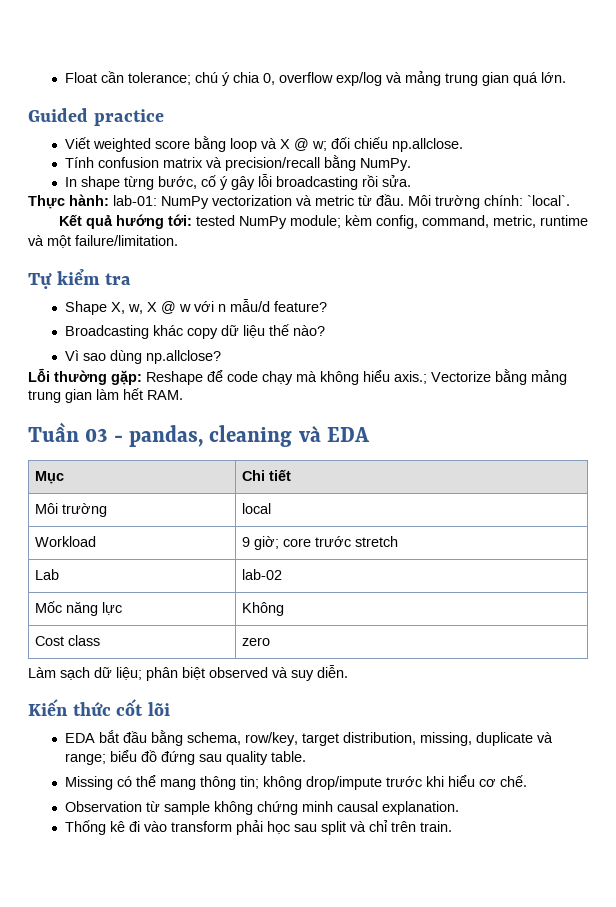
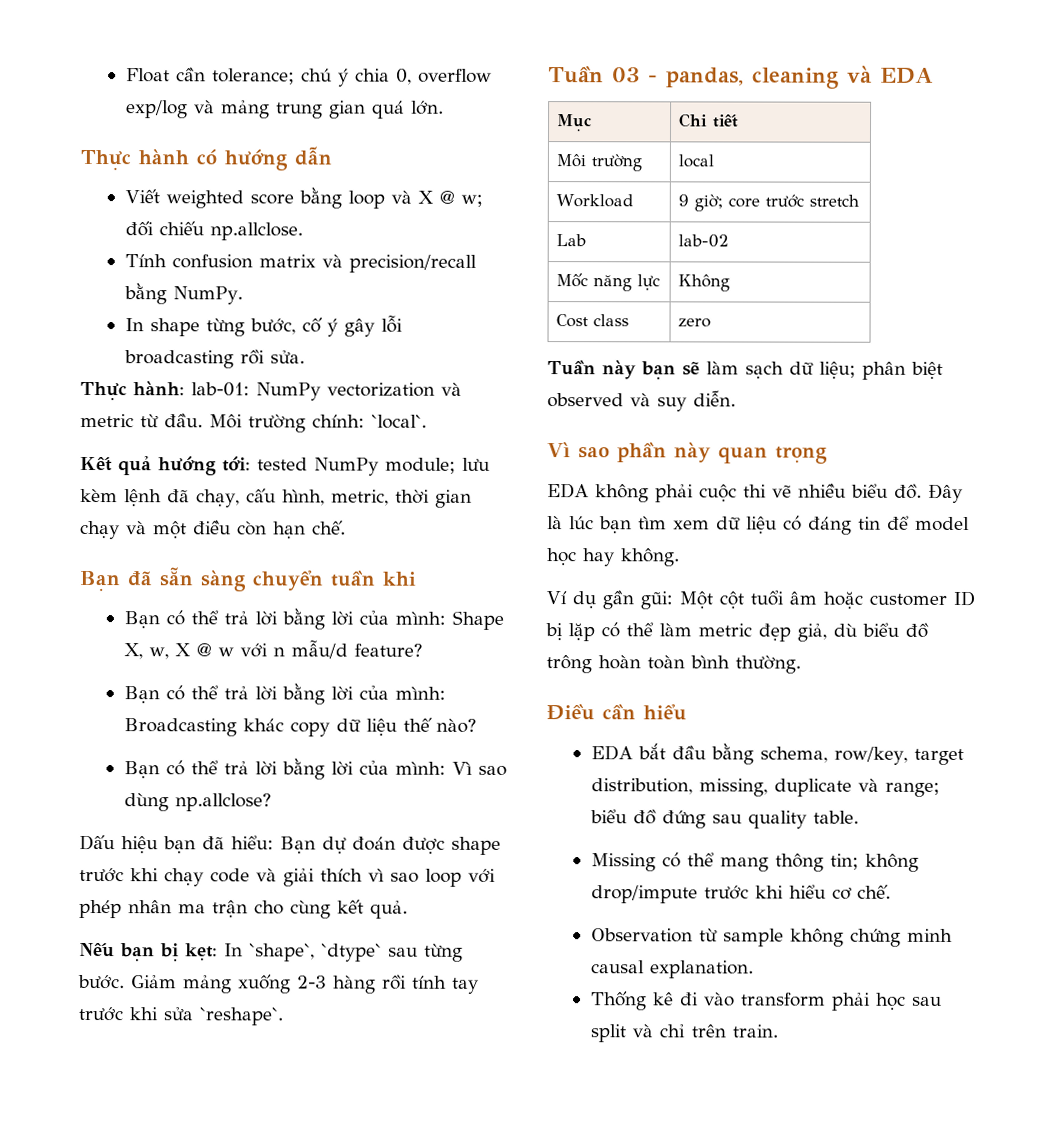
[28,108,164,126] Guided practice -> [80,146,332,171] Thực hành có hướng dẫn
[344,215,588,229] [28,235,178,248] [28,269,132,289] kèm config, command, metric, runtime và một failure/limitation. // Tự kiểm tra // -> [462,457,490,471] [80,488,472,508] [80,520,346,540] [79,567,416,592] [123,608,446,630] lưu kèm lệnh đã chạy, cấu hình, metric, thời gian chạy và một điều còn hạn chế. // Bạn đã sẵn sàng chuyển tuần khi // Bạn có thể trả lời bằng lời của mình:
(328, 306) none -> [123,683,446,705] Bạn có thể trả lời bằng lời của mình:
[65,350,222,364] [28,368,567,385] [28,388,183,403] Vì sao dùng np.allclose? // Lỗi thường gặp: Reshape để code chạy mà không hiểu axis.; Vectorize bằng mảng trung gian làm hết RAM. -> [123,758,507,780] [123,793,272,812] [79,834,501,855] [79,867,496,887] [79,899,408,919] [79,942,463,962] [78,974,479,994] [78,1006,284,1026] Bạn có thể trả lời bằng lời của mình: Vì sao dùng np.allclose? // Dấu hiệu bạn đã hiểu: Bạn dự đoán được shape trước khi chạy code và giải thích vì sao loop với phép nhân ma trận cho cùng kết quả. // Nếu bạn bị kẹt: In `shape`, `dtype` sau từng bước. Giảm mảng xuống 2-3 hàng rồi tính tay trước khi sửa `reshape`.
[28,667,56,678] Làm -> [547,360,739,380] Tuần này bạn sẽ làm
[28,699,170,716] Kiến thức cốt lõi -> [547,442,828,464] [547,483,963,503] [547,515,970,535] [547,548,680,567] [546,590,975,610] [545,622,929,642] [546,655,801,674] [546,704,687,721] Vì sao phần này quan trọng // EDA không phải cuộc thi vẽ nhiều biểu đồ. Đây là lúc bạn tìm xem dữ liệu có đáng tin để model học hay không. // Ví dụ gần gũi: Một cột tuổi âm hoặc customer ID bị lặp có thể làm metric đẹp giả, dù biểu đồ trông hoàn toàn bình thường. // Điều cần hiểu

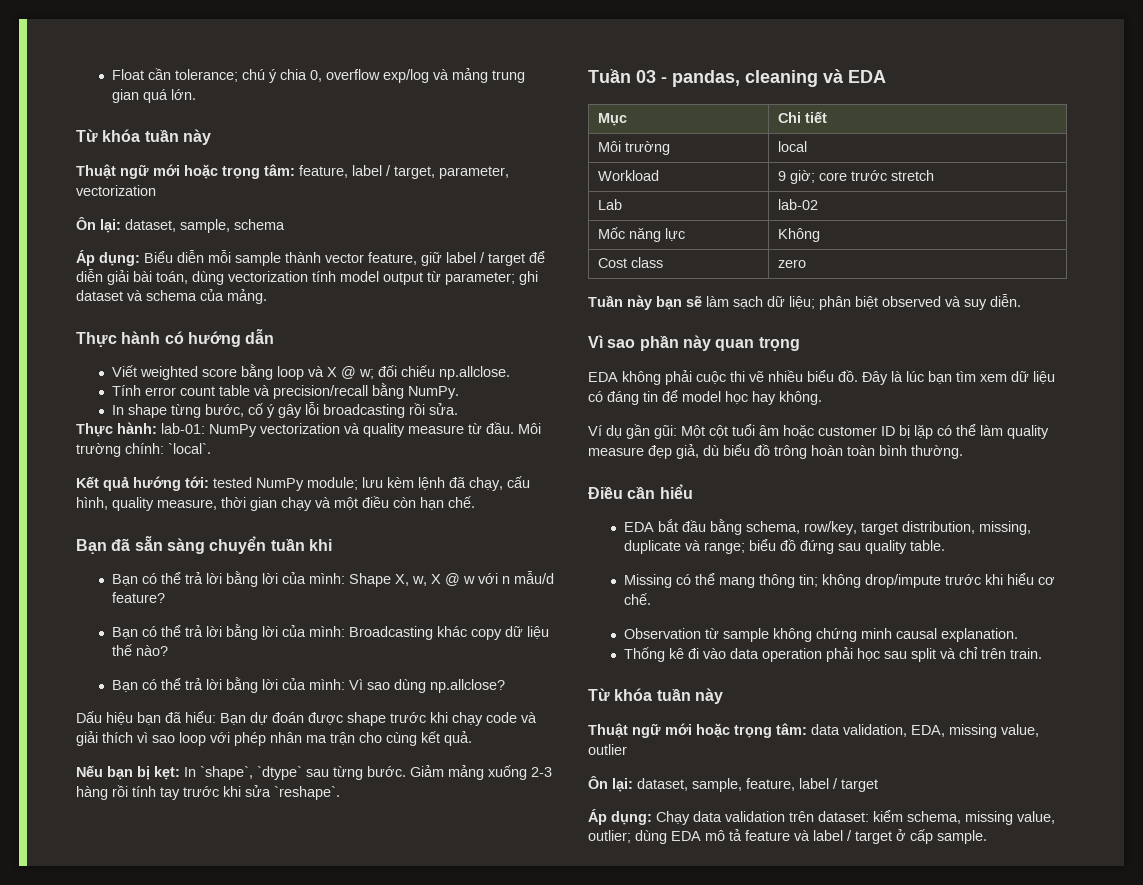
(444, 107) none -> [76,129,211,145] [76,164,509,179] [76,185,156,196] [76,217,285,233] [76,250,545,266] [76,269,538,285] [76,289,267,304] // Từ khóa tuần này // Thuật ngữ mới hoặc trọng tâm: feature, label / target, parameter, vectorization // Ôn lại: dataset, sample, schema // Áp dụng: Biểu diễn mỗi sample thành vector feature, giữ label / target để diễn giải bài toán, dùng vectorization tính model output từ parameter; ghi dataset và schema của mảng.
[171,254,316,269] confusion matrix -> [144,385,250,396] error count table
[80,413,134,428] metric -> [363,423,464,437] quality measure
[330,489,389,506] metric, -> [112,497,217,511] quality measure,
[698,623,752,637] metric -> [1007,425,1049,439] [588,447,644,456] quality measure
[740,992,826,1007] transform -> [729,648,822,662] data operation
(778, 1031) none -> [588,688,723,704] [588,723,1039,738] [588,744,627,755] [588,776,878,792] [588,809,1055,825] [588,829,987,844] // Từ khóa tuần này // Thuật ngữ mới hoặc trọng tâm: data validation, EDA, missing value, outlier // Ôn lại: dataset, sample, feature, label / target // Áp dụng: Chạy data validation trên dataset: kiểm schema, missing value, outlier; dùng EDA mô tả feature và label / target ở cấp sample.

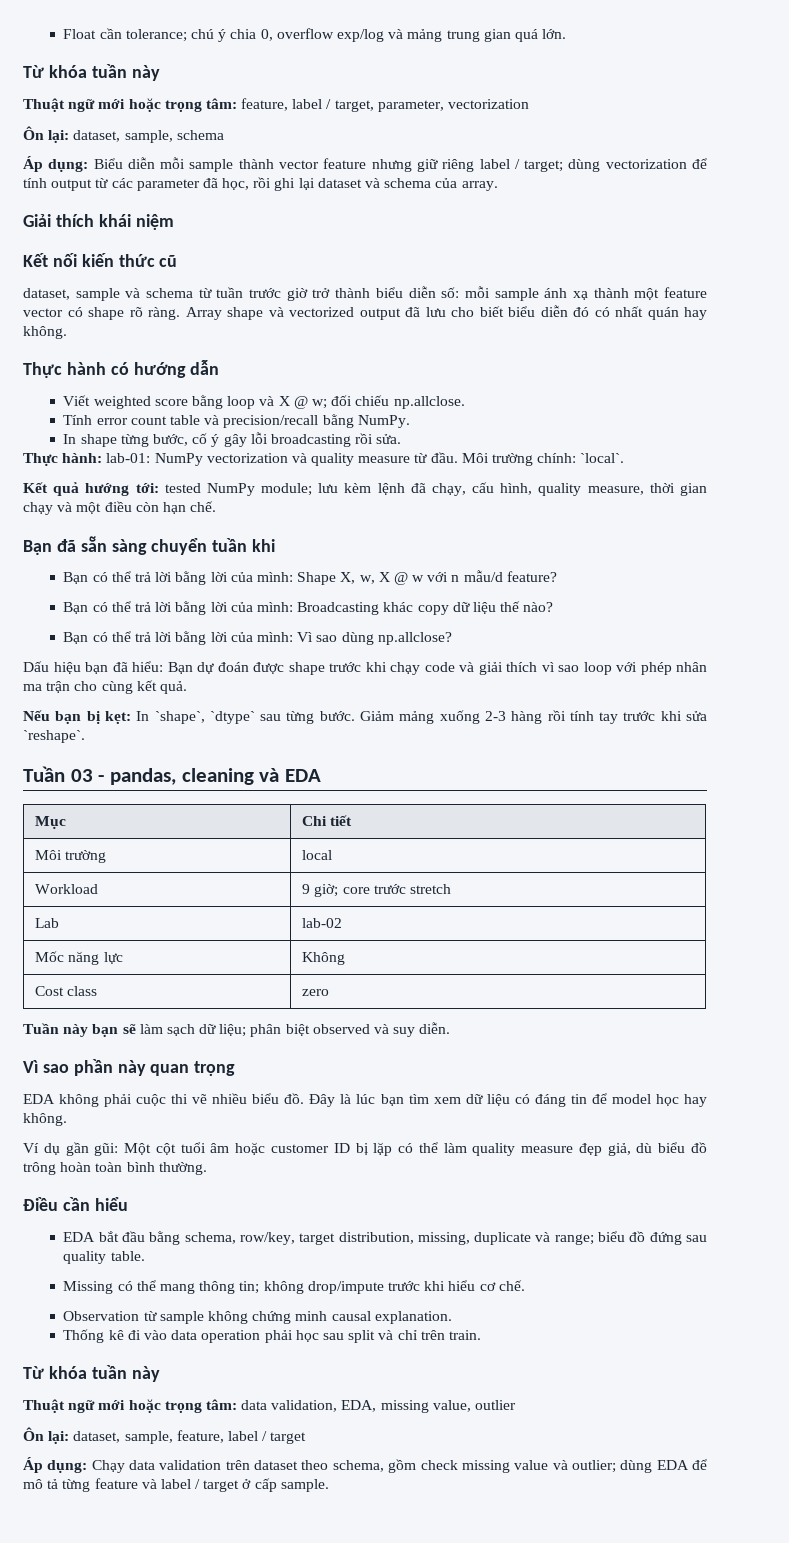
[368,251,545,266] [76,269,538,285] [76,289,267,304] feature, giữ label / target để diễn giải bài toán, dùng vectorization tính model output từ parameter; ghi dataset và schema của mảng. -> [323,158,707,172] [23,177,498,191] [23,214,174,230] [23,253,178,267] [23,286,708,301] [23,305,707,320] [23,326,67,339] feature nhưng giữ riêng label / target; dùng vectorization để tính output từ các parameter đã học, rồi ghi lại dataset và schema của array. // Giải thích khái niệm // Kết nối kiến thức cũ // dataset, sample và schema từ tuần trước giờ trở thành biểu diễn số: mỗi sample ánh xạ thành một feature vector có shape rõ ràng. Array shape và vectorized output đã lưu cho biết biểu diễn đó có nhất quán hay không.
[818,810,1055,825] dataset: kiểm schema, missing value, -> [254,1459,568,1473] dataset theo schema, gồm check missing value và
(701, 836) none -> [692,1459,708,1470] để
(742, 835) none -> [62,1479,91,1492] từng

